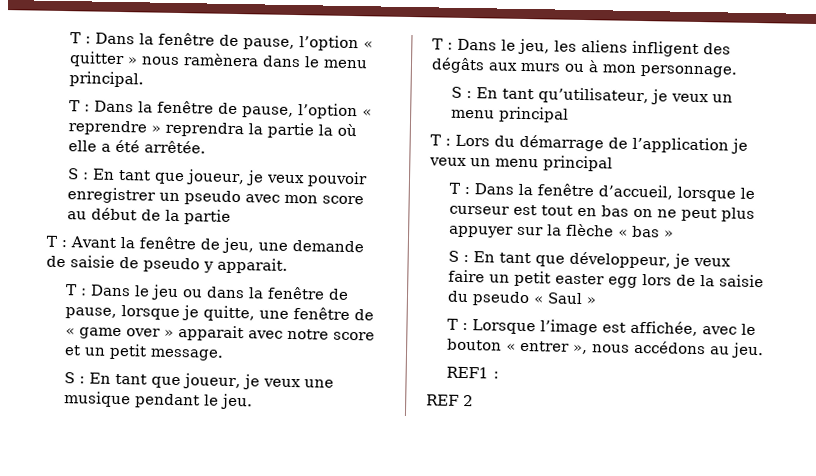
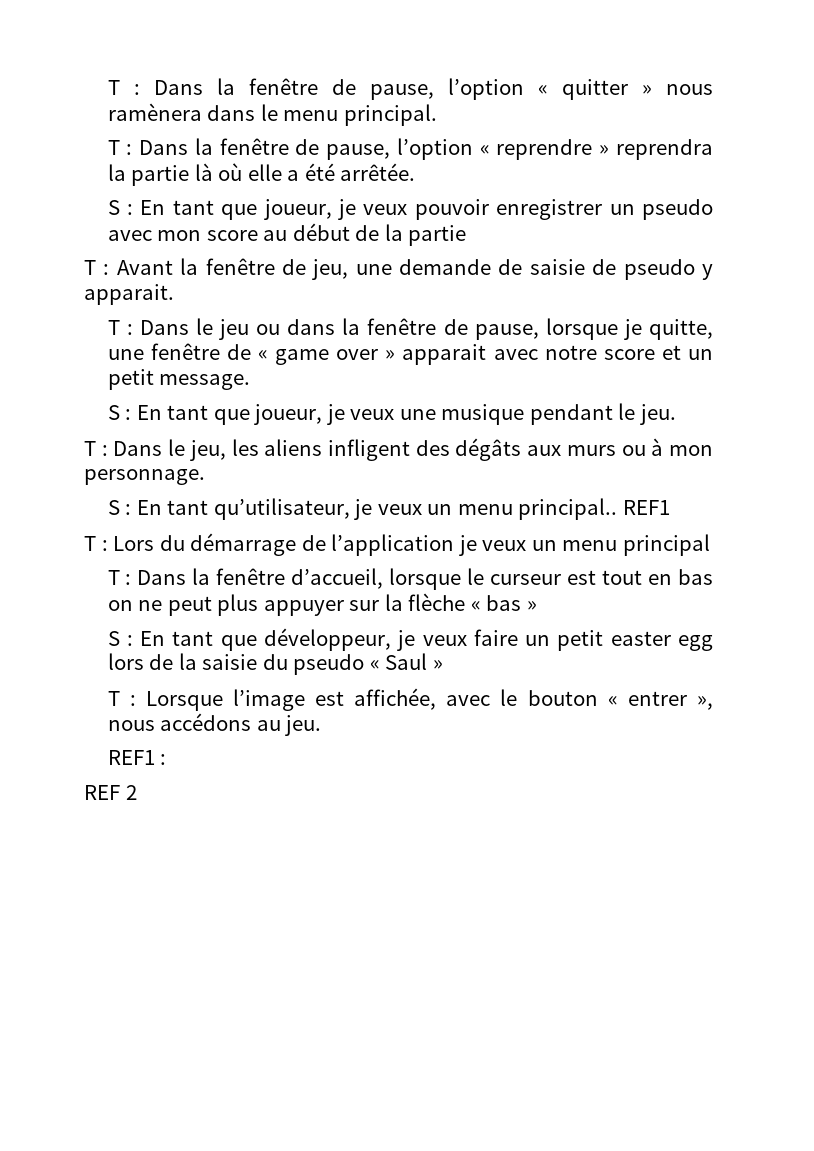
[318,124,334,136] la -> [194,163,213,181] là
[499,106,570,123] principal -> [518,498,670,520] principal.. REF1

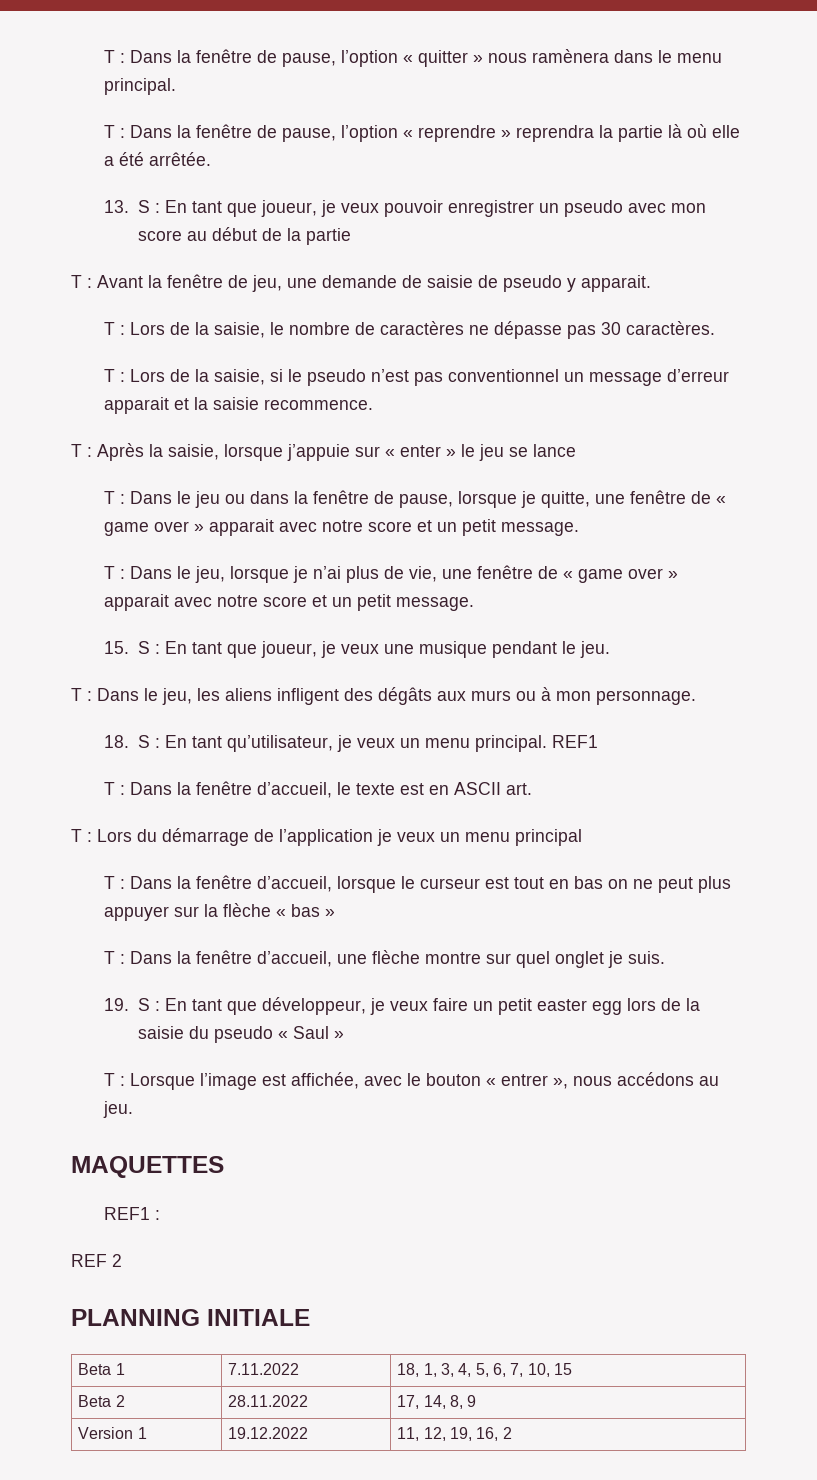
(416, 172) none -> [104,200,130,213] 13.
(174, 294) none -> [104,321,716,339] [104,369,730,386] [104,397,374,414] [71,443,576,461] // T : Lors de la saisie, le nombre de caractères ne dépasse pas 30 caractères. // T : Lors de la saisie, si le pseudo n’est pas conventionnel un message d’erreur apparait et la saisie recommence. // T : Après la saisie, lorsque j’appuie sur « enter » le jeu se lance
(251, 382) none -> [104,565,679,583] [104,594,475,611] [104,641,130,654] T : Dans le jeu, lorsque je n’ai plus de vie, une fenêtre de « game over » apparait avec notre score et un petit message. // 15.
(205, 477) none -> [104,735,130,748] 18.
[518,498,670,520] principal.. REF1 -> [474,735,598,752] [104,781,533,798] principal. REF1 // T : Dans la fenêtre d’accueil, le texte est en ASCII art.
(537, 606) none -> [104,950,666,968] [104,998,130,1011] T : Dans la fenêtre d’accueil, une flèche montre sur quel onglet je suis. // 19.
(322, 725) none -> [71,1156,224,1178] // MAQUETTES
(137, 792) none -> [71,1309,310,1326] [78,1363,125,1375] [228,1363,300,1375] [397,1363,572,1377] [78,1395,125,1407] [228,1395,309,1407] [397,1395,477,1409] [78,1427,147,1439] [228,1427,309,1439] [397,1427,512,1441] // PLANNING INITIALE // Beta 1 | 7.11.2022 | 18, 1, 3, 4, 5, 6, 7, 10, 15 // Beta 2 | 28.11.2022 | 17, 14, 8, 9 // Version 1 | 19.12.2022 | 11, 12, 19, 16, 2

